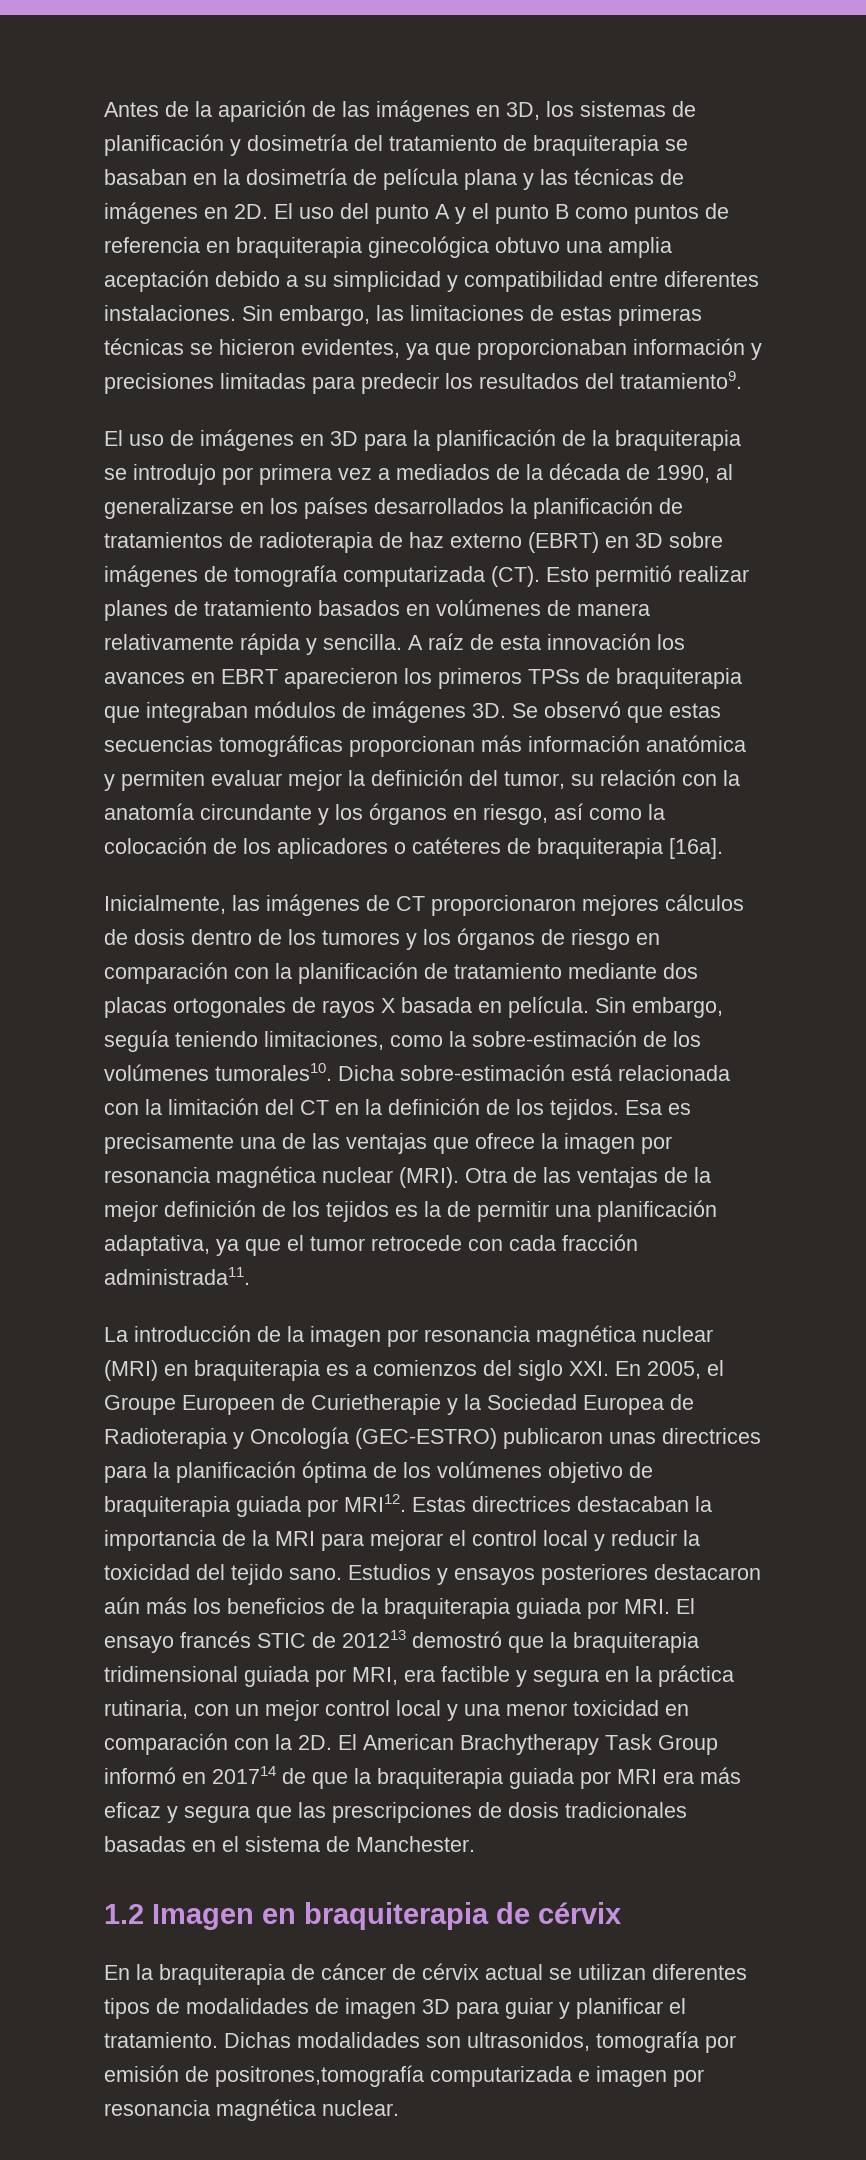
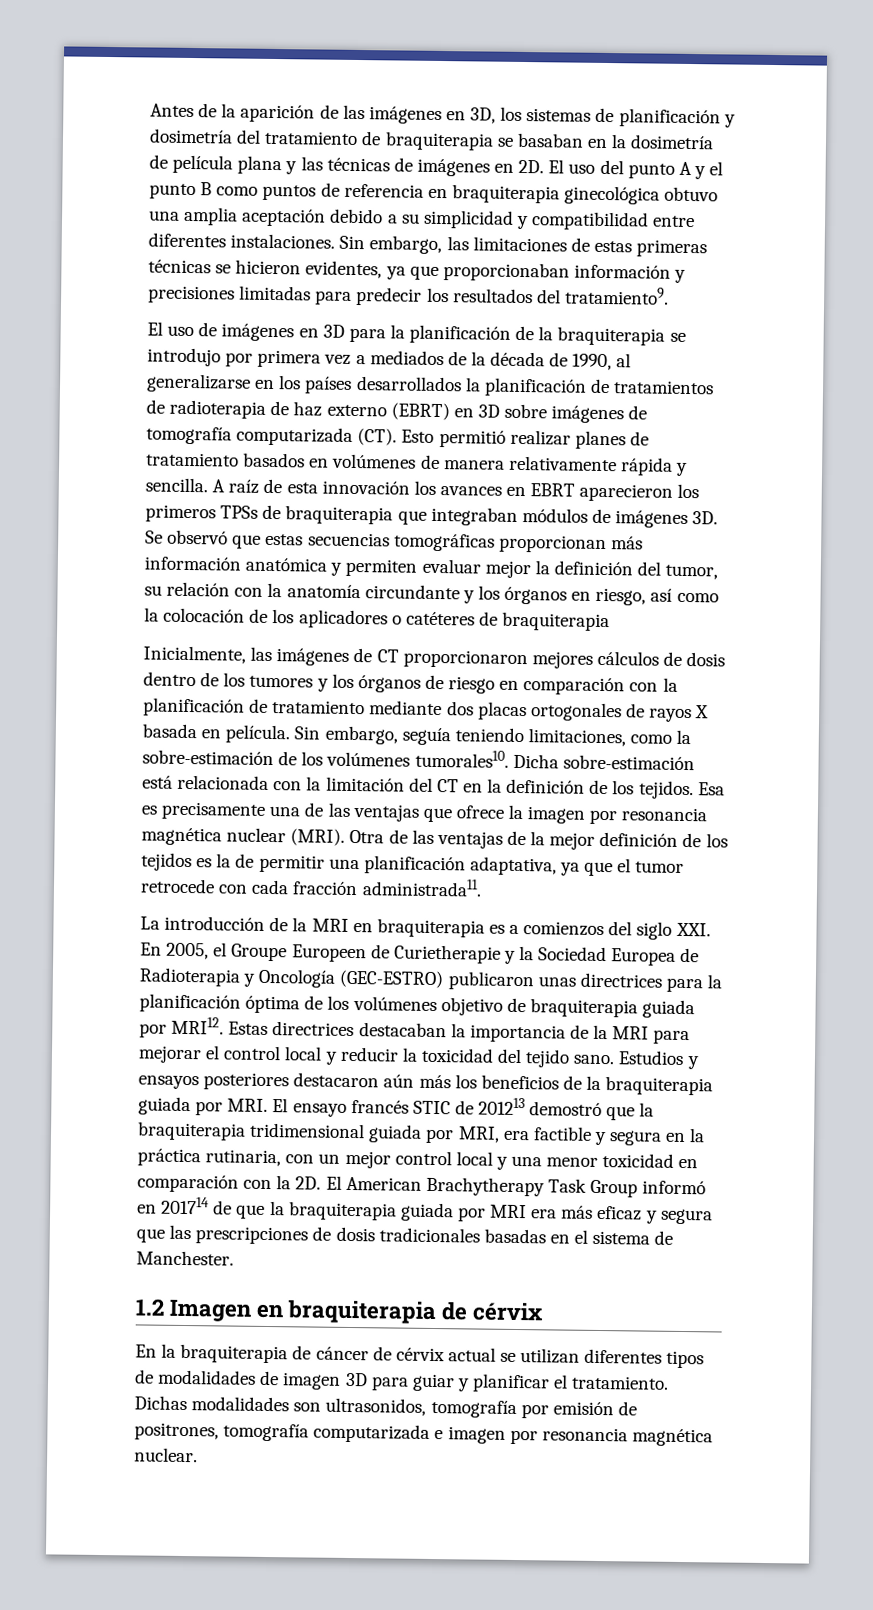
[669,838,723,859] [16a]. -> (611, 621) none
[310,1325,713,1347] [104,1360,158,1381] imagen por resonancia magnética nuclear (MRI) -> [311,918,349,932] MRI
[215,2065,424,2087] positrones,tomografía -> [134,1422,310,1442] positrones, tomografía

